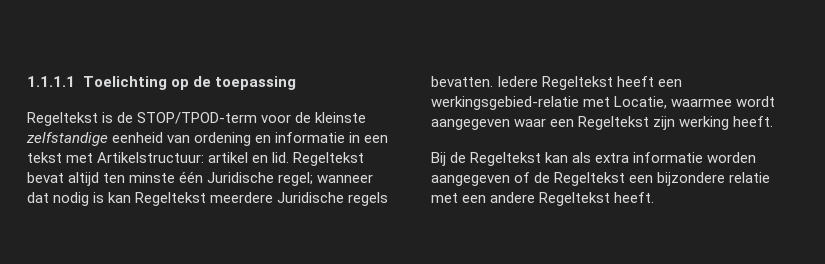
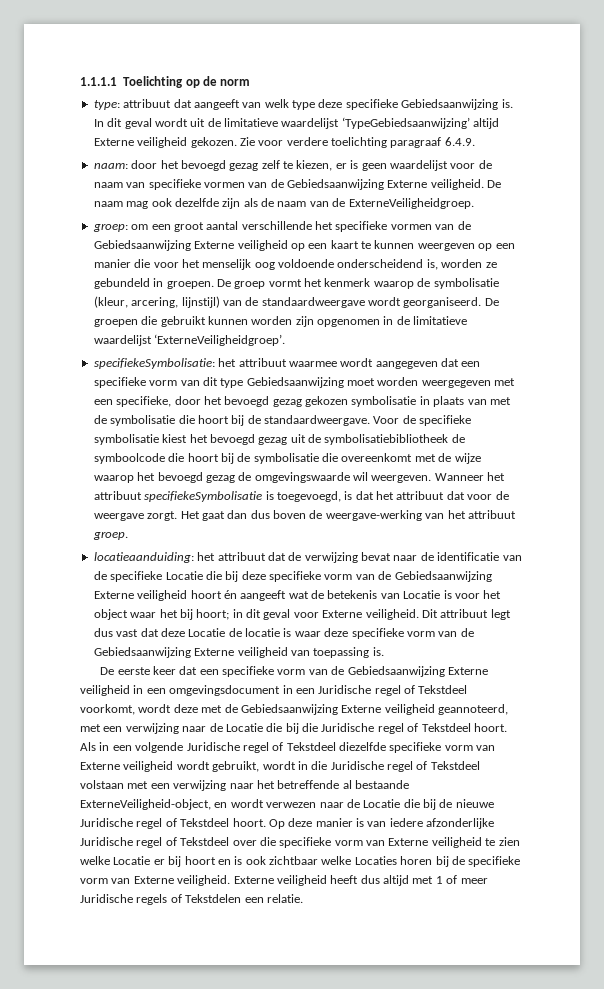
[214,76,296,90] [27,112,367,126] [26,132,389,146] [27,152,365,166] [27,171,374,186] [27,192,389,206] [431,76,683,90] [431,96,776,110] [431,116,774,130] [431,152,757,166] [431,172,771,186] [431,192,655,206] toepassing // Regeltekst is de STOP/TPOD-term voor de kleinste zelfstandige eenheid van ordening en informatie in een tekst met Artikelstructuur: artikel en lid. Regeltekst bevat altijd ten minste één Juridische regel; wanneer dat nodig is kan Regeltekst meerdere Juridische regels bevatten. Iedere Regeltekst heeft een werkingsgebied-relatie met Locatie, waarmee wordt aangegeven waar een Regeltekst zijn werking heeft. // Bij de Regeltekst kan als extra informatie worden aangegeven of de Regeltekst een bijzondere relatie met een andere Regeltekst heeft. -> [220,79,251,86] [93,99,513,110] [93,117,500,129] [93,137,475,148] [93,160,492,171] [93,179,502,190] [93,198,474,209] [92,221,471,232] [93,240,515,251] [93,259,497,270] [93,278,499,289] [93,296,499,308] [93,316,468,327] [93,334,286,346] [93,358,481,369] [93,377,516,388] [93,396,511,407] [93,415,472,426] [93,434,465,445] [93,453,481,464] [93,472,506,483] [93,491,509,502] [93,510,516,521] [92,531,128,540] [93,552,522,563] [93,571,492,582] [93,590,502,601] [93,609,511,620] [93,628,474,639] [93,647,384,658] [100,666,488,677] [80,685,468,696] [80,704,508,715] [80,723,507,734] [80,742,496,753] [80,761,480,772] [80,780,409,791] [80,799,494,810] [80,818,495,829] [80,837,520,848] [80,856,521,867] [80,875,488,886] [80,894,303,905] norm // type: attribuut dat aangeeft van welk type deze specifieke Gebiedsaanwijzing is. In dit geval wordt uit de limitatieve waardelijst ‘TypeGebiedsaanwijzing’ altijd Externe veiligheid gekozen. Zie voor verdere toelichting paragraaf 6.4.9. // naam: door het bevoegd gezag zelf te kiezen, er is geen waardelijst voor de naam van specifieke vormen van de Gebiedsaanwijzing Externe veiligheid. De naam mag ook dezelfde zijn als de naam van de ExterneVeiligheidgroep. // groep: om een groot aantal verschillende het specifieke vormen van de Gebiedsaanwijzing Externe veiligheid op een kaart te kunnen weergeven op een manier die voor het menselijk oog voldoende onderscheidend is, worden ze gebundeld in groepen. De groep vormt het kenmerk waarop de symbolisatie (kleur, arcering, lijnstijl) van de standaardweergave wordt georganiseerd. De groepen die gebruikt kunnen worden zijn opgenomen in de limitatieve waardelijst ‘ExterneVeiligheidgroep’. // specifiekeSymbolisatie: het attribuut waarmee wordt aangegeven dat een specifieke vorm van dit type Gebiedsaanwijzing moet worden weergegeven met een specifieke, door het bevoegd gezag gekozen symbolisatie in plaats van met de symbolisatie die hoort bij de standaardweergave. Voor de specifieke symbolisatie kiest het bevoegd gezag uit de symbolisatiebibliotheek de symboolcode die hoort bij de symbolisatie die overeenkomt met de wijze waarop het bevoegd gezag de omgevingswaarde wil weergeven. Wanneer het attribuut specifiekeSymbolisatie is toegevoegd, is dat het attribuut dat voor de weergave zorgt. Het gaat dan dus boven de weergave-werking van het attribuut groep. // locatieaanduiding: het attribuut dat de verwijzing bevat naar de identificatie van de specifieke Locatie die bij deze specifieke vorm van de Gebiedsaanwijzing Externe veiligheid hoort én aangeeft wat de betekenis van Locatie is voor het object waar het bij hoort; in dit geval voor Externe veiligheid. Dit attribuut legt dus vast dat deze Locatie de locatie is waar deze specifieke vorm van de Gebiedsaanwijzing Externe veiligheid van toepassing is. // De eerste keer dat een specifieke vorm van de Gebiedsaanwijzing Externe veiligheid in een omgevingsdocument in een Juridische regel of Tekstdeel voorkomt, wordt deze met de Gebiedsaanwijzing Externe veiligheid geannoteerd, met een verwijzing naar de Locatie die bij die Juridische regel of Tekstdeel hoort. Als in een volgende Juridische regel of Tekstdeel diezelfde specifieke vorm van Externe veiligheid wordt gebruikt, wordt in die Juridische regel of Tekstdeel volstaan met een verwijzing naar het betreffende al bestaande ExterneVeiligheid-object, en wordt verwezen naar de Locatie die bij de nieuwe Juridische regel of Tekstdeel hoort. Op deze manier is van iedere afzonderlijke Juridische regel of Tekstdeel over die specifieke vorm van Externe veiligheid te zien welke Locatie er bij hoort en is ook zichtbaar welke Locaties horen bij de specifieke vorm van Externe veiligheid. Externe veiligheid heeft dus altijd met 1 of meer Juridische regels of Tekstdelen een relatie.

